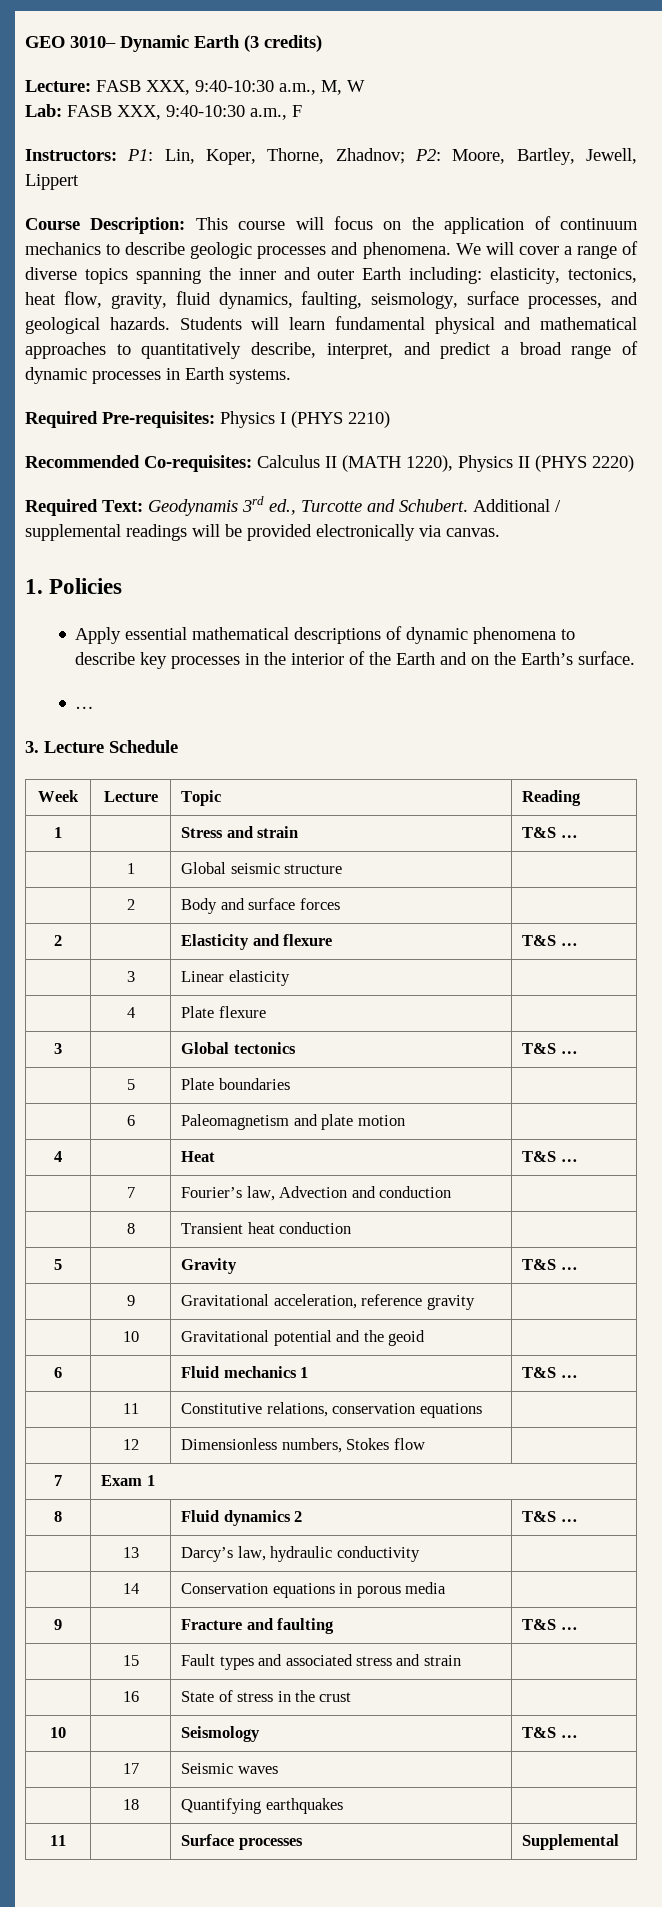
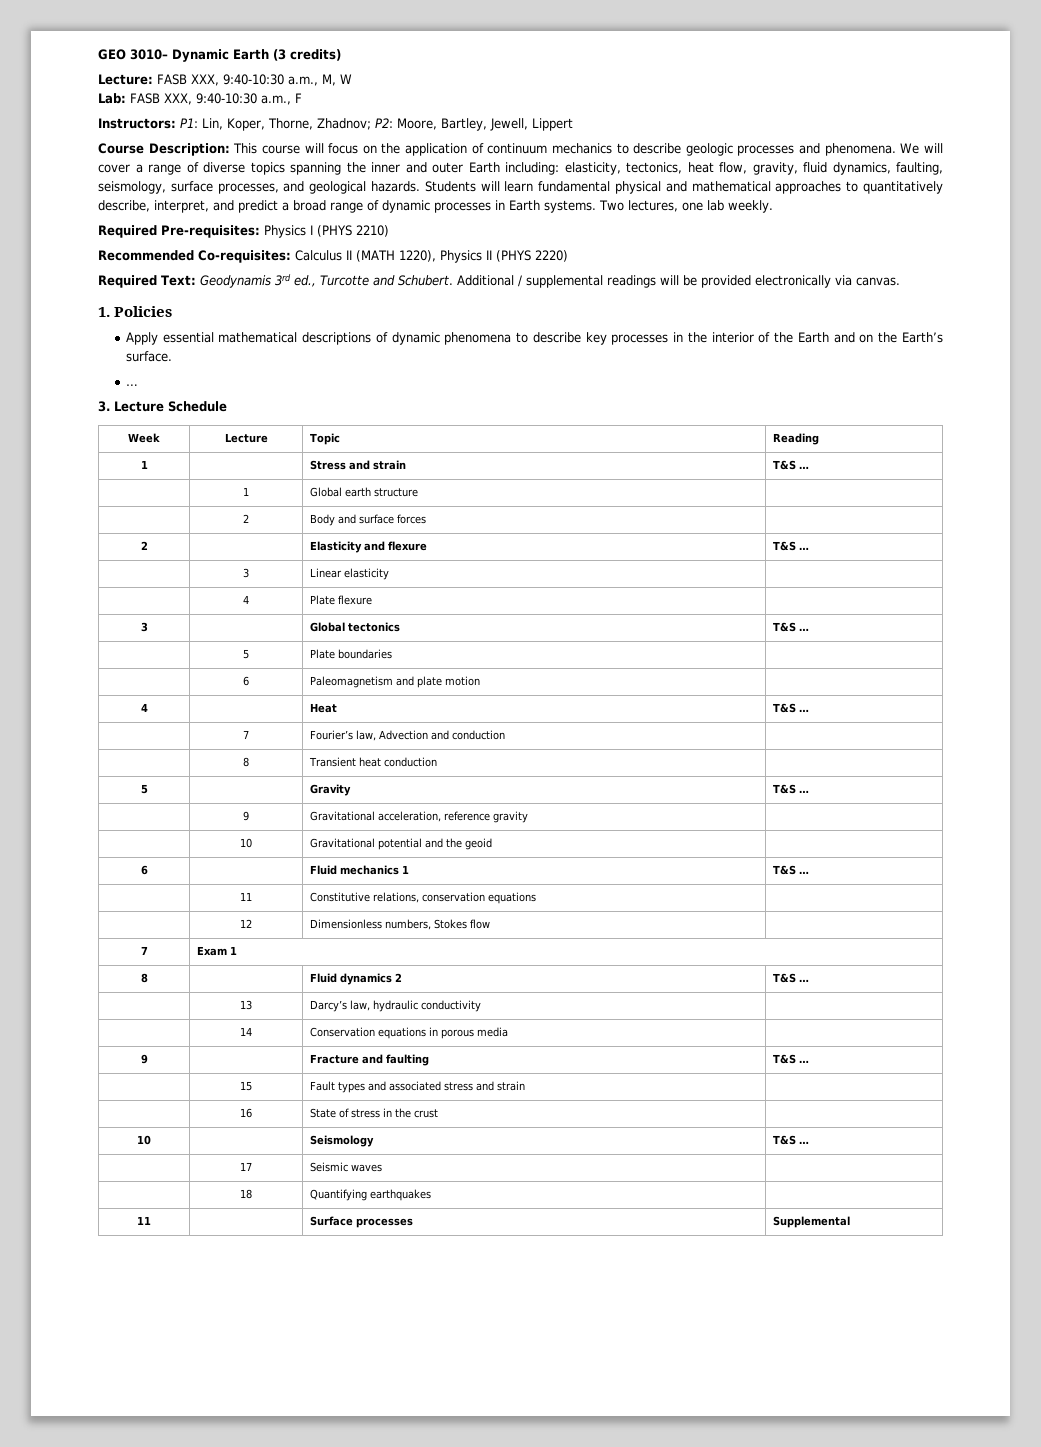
(291, 376) none -> [599,200,773,213] Two lectures, one lab weekly.
[230,863,280,874] seismic -> [344,487,371,497] earth

